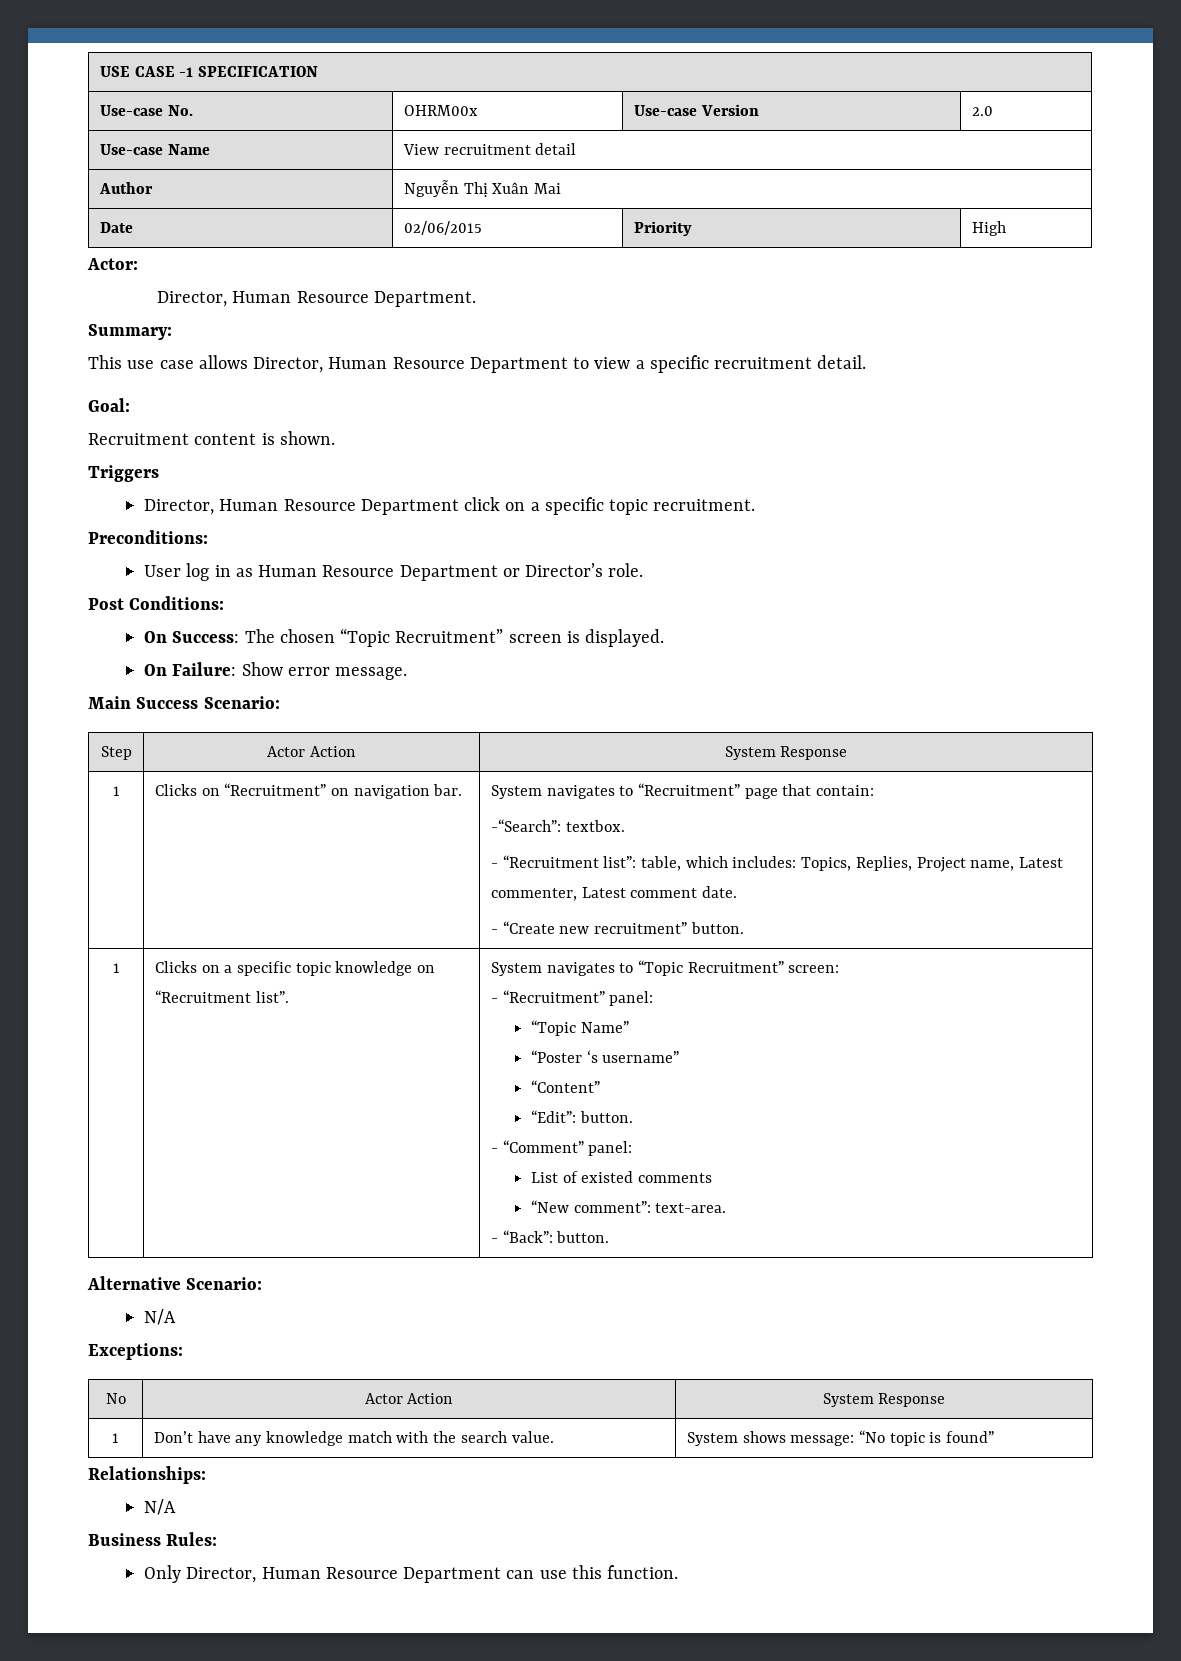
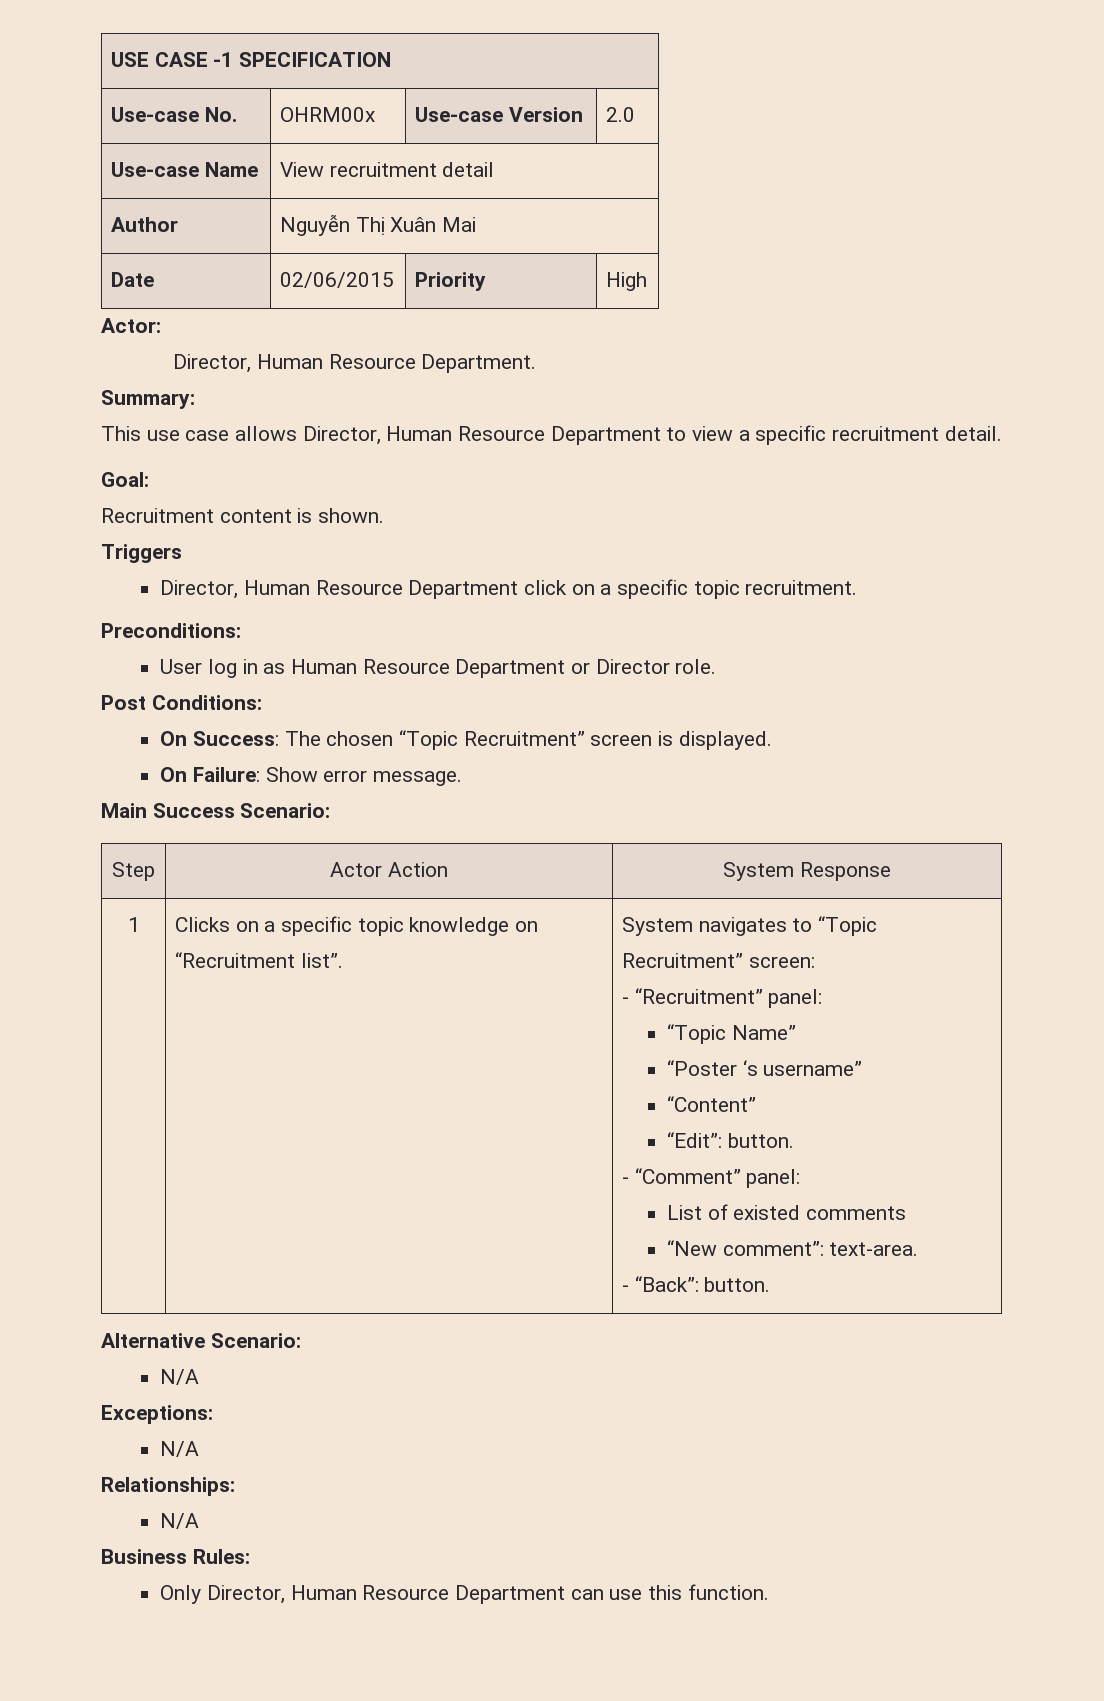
[525,563,604,577] Director’s -> [595,659,670,674] Director
[112,786,120,796] [154,783,463,799] [490,783,875,799] [490,819,625,832] [490,855,1064,872] [490,886,737,901] [490,921,744,934] // 1 | Clicks on “Recruitment” on navigation bar. | System navigates to “Recruitment” page that contain: // -“Search”: textbox. // - “Recruitment list”: table, which includes: Topics, Replies, Project name, Latest commenter, Latest comment date. // - “Create new recruitment” button. -> (891, 871) none
[105,1393,126,1404] [364,1393,454,1404] [822,1393,946,1407] [112,1433,119,1443] [153,1431,554,1446] [686,1430,995,1446] // No | Actor Action | System Response // 1 | Don’t have any knowledge match with the search value. | System shows message: “No topic is found” -> [160,1441,200,1457] // N/A

